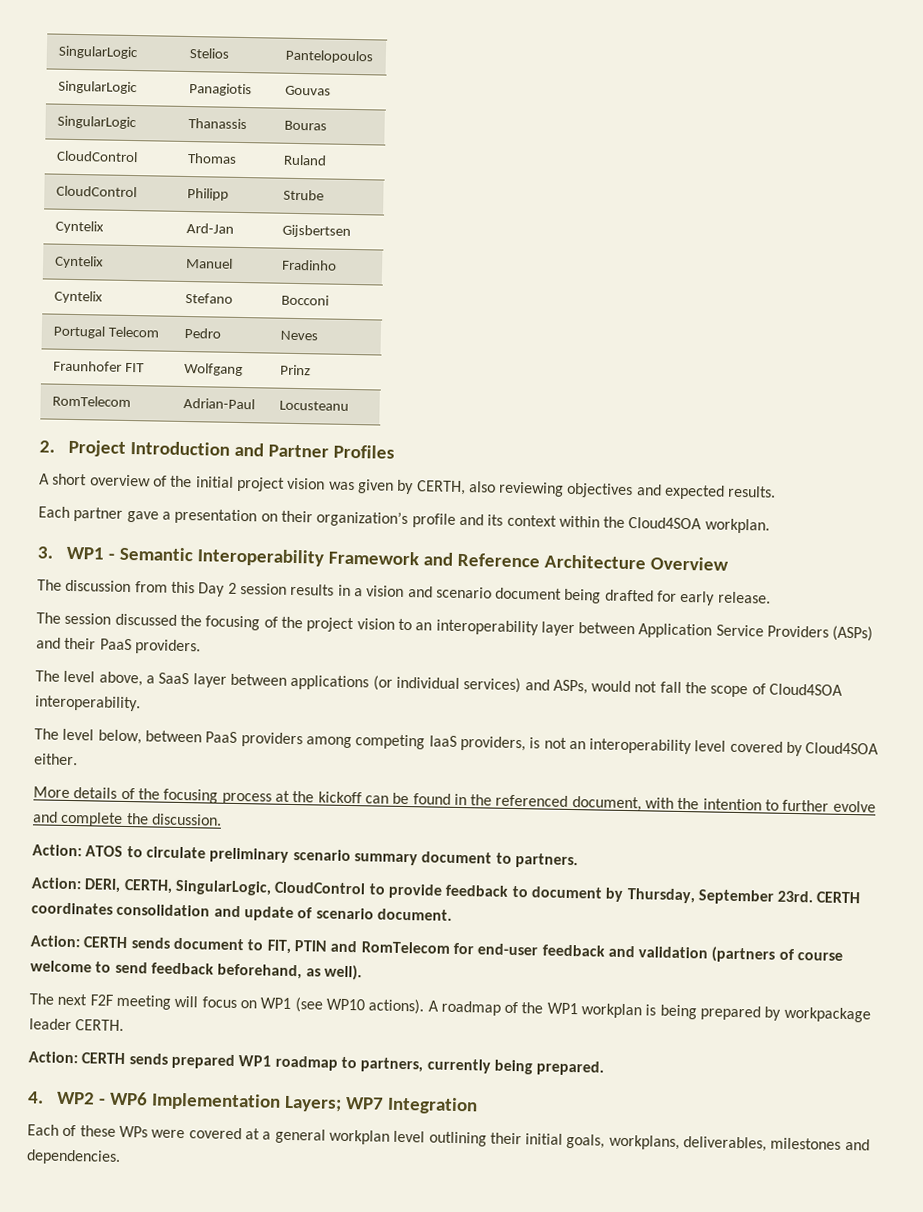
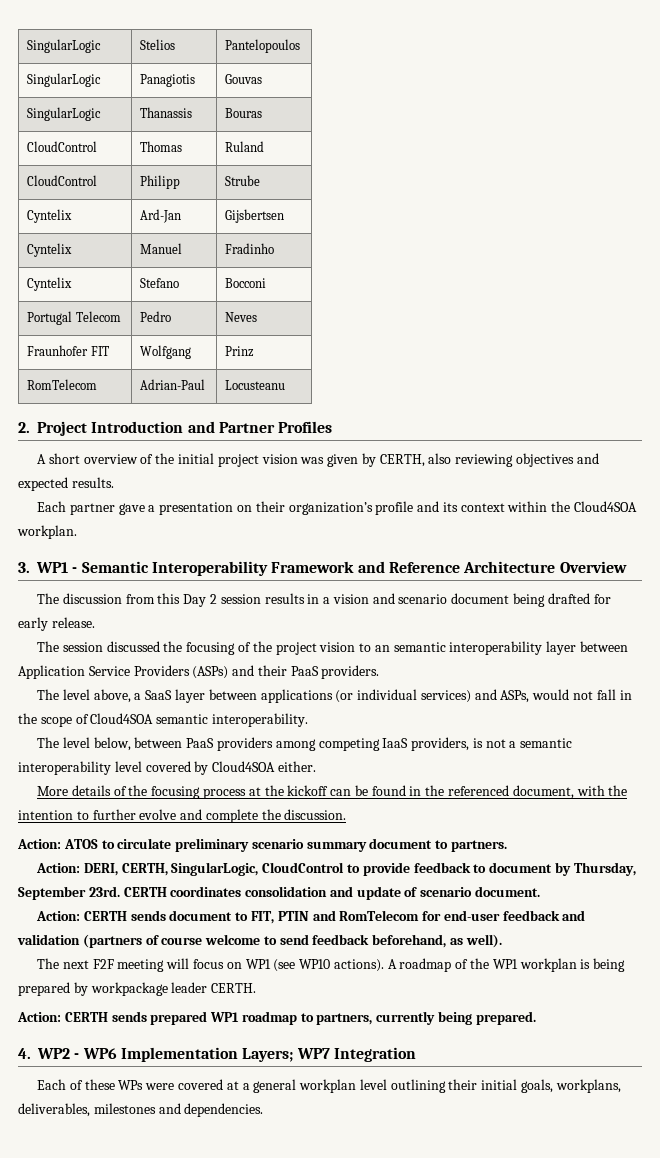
(433, 626) none -> [393,642,446,652] semantic
(682, 687) none -> [619,690,632,700] in
(844, 689) none -> [156,714,209,724] semantic
[568,740,586,750] an -> [509,738,573,748] a semantic

